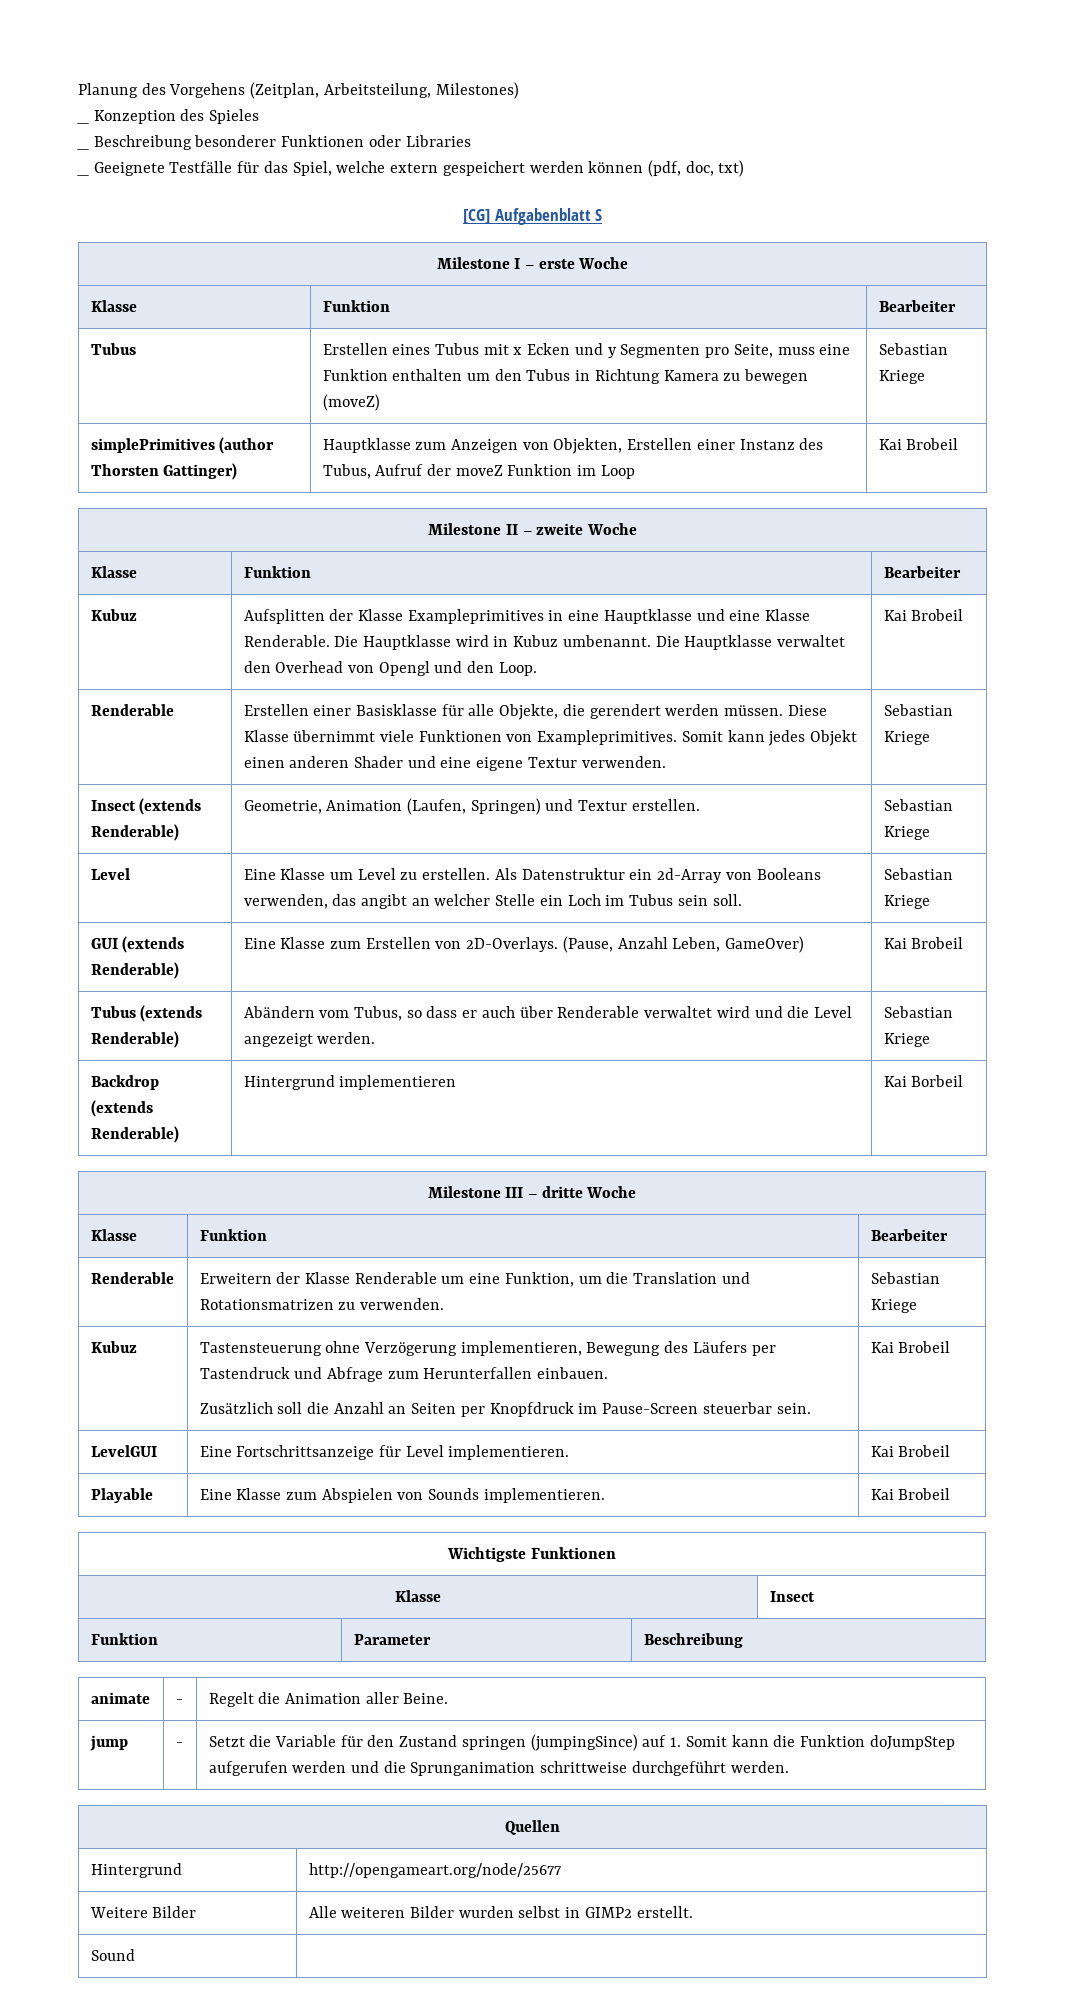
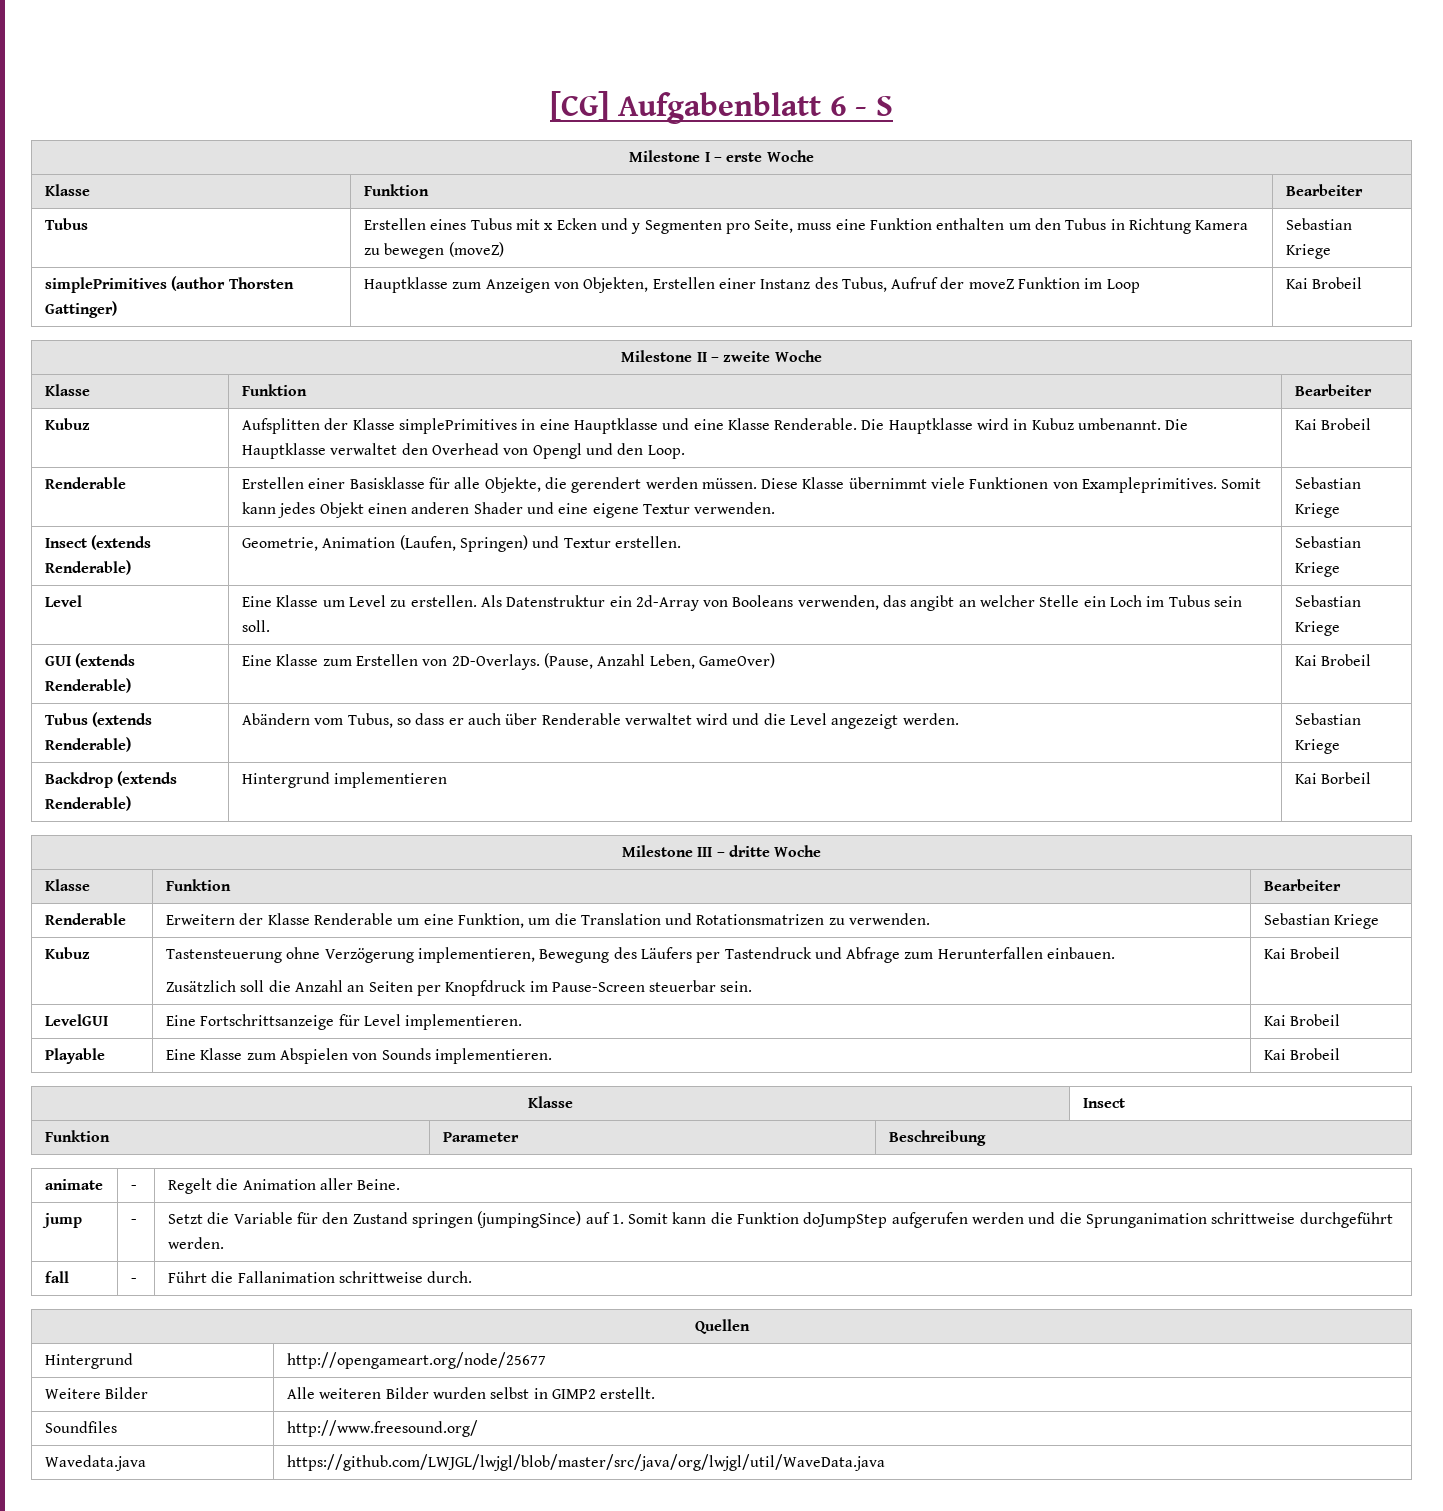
[78,82,519,99] [77,109,260,124] [77,135,471,150] [77,160,745,177] [462,208,591,225] Planung des Vorgehens (Zeitplan, Arbeitsteilung, Milestones) // _ Konzeption des Spieles // _ Beschreibung besonderer Funktionen oder Libraries // _ Geeignete Testfälle für das Spiel, welche extern gespeichert werden können (pdf, doc, txt) // [CG] Aufgabenblatt -> [550,91,868,124] [CG] Aufgabenblatt 6 -
[407,609,544,624] Exampleprimitives -> [398,418,517,434] simplePrimitives
[447,1547,616,1562] // Wichtigste Funktionen -> (1341, 1054) none
(789, 1767) none -> [44,1271,69,1283] [130,1278,137,1283] [167,1271,473,1283] // fall | - | Führt die Fallanimation schrittweise durch.
[90,1949,135,1961] Sound | -> [44,1421,117,1433] [286,1420,478,1437] [44,1455,146,1471] [286,1454,885,1471] Soundfiles | http://www.freesound.org/ // Wavedata.java | https://github.com/LWJGL/lwjgl/blob/master/src/java/org/lwjgl/util/WaveData.java

